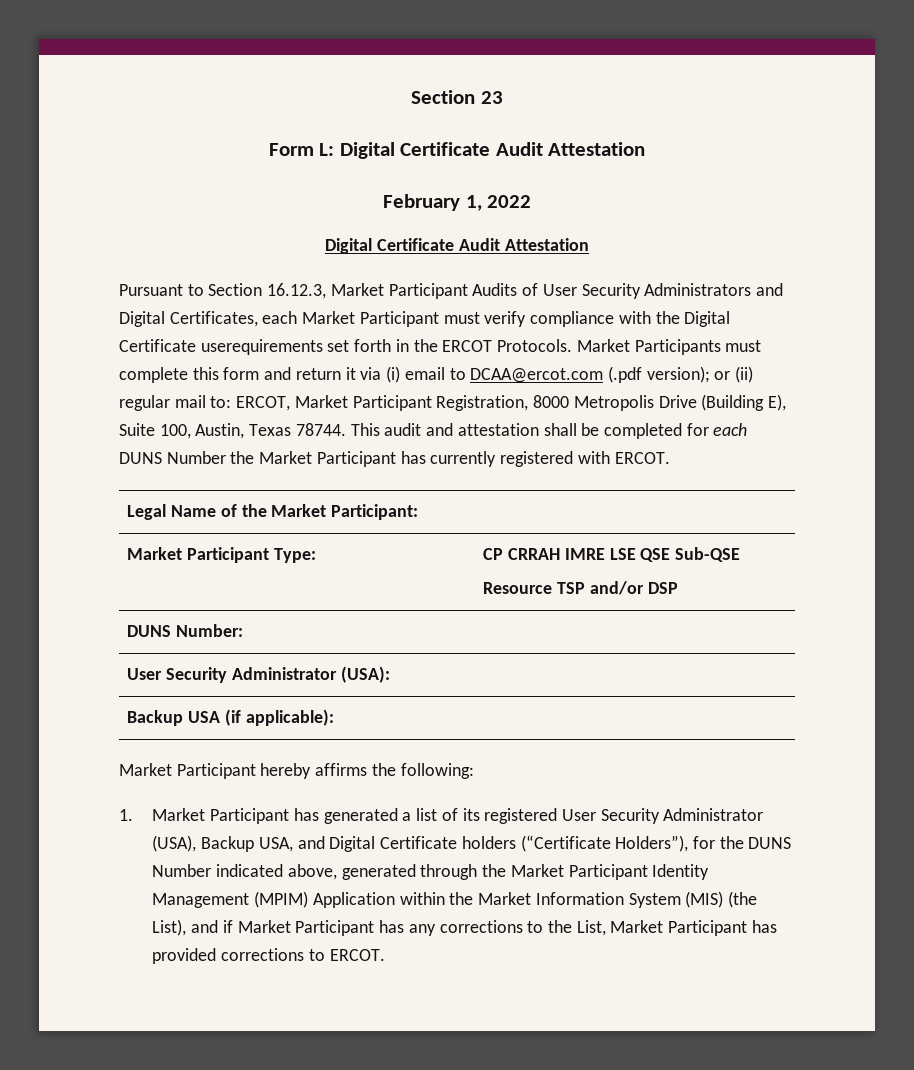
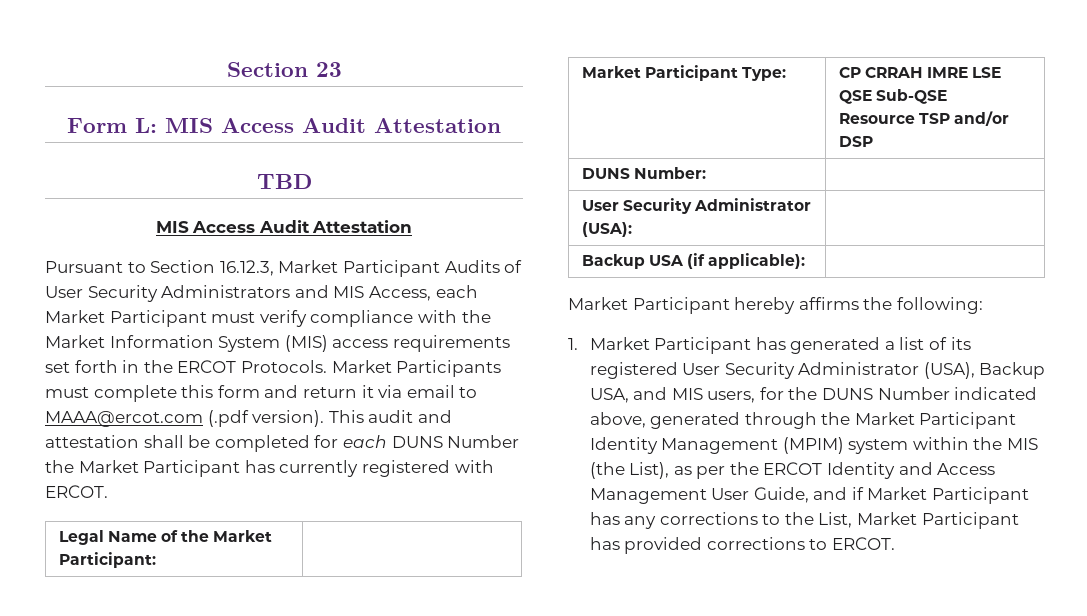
[339,142,646,159] [382,194,532,211] [325,238,455,254] Digital Certificate Audit Attestation // February 1, 2022 // Digital Certificate -> [165,118,501,133] [256,174,312,189] [155,221,256,233] MIS Access Audit Attestation // TBD // MIS Access
[119,311,258,327] Digital Certificates, -> [333,286,431,301] MIS Access,
[684,311,731,327] [119,339,323,355] Digital Certificate userequirements -> [45,335,510,352] Market Information System (MIS) access requirements
[386,366,401,383] (i) -> (403, 391) none
[470,366,754,383] [119,394,786,411] [119,423,346,439] DCAA@ercot.com (.pdf version); or (ii) regular mail to: ERCOT, Market Participant Registration, 8000 Metropolis Drive (Building E), Suite 100, Austin, Texas 78744. -> [45,410,325,427] MAAA@ercot.com (.pdf version).
[329,835,689,852] Digital Certificate holders (“Certificate Holders”), -> [671,388,756,403] MIS users,
[312,892,395,908] Application -> [848,439,909,454] system
[478,891,757,908] [152,919,187,936] Market Information System (MIS) (the List), -> [1007,438,1039,450] [589,462,996,479] [589,487,809,504] MIS (the List), as per the ERCOT Identity and Access Management User Guide,

